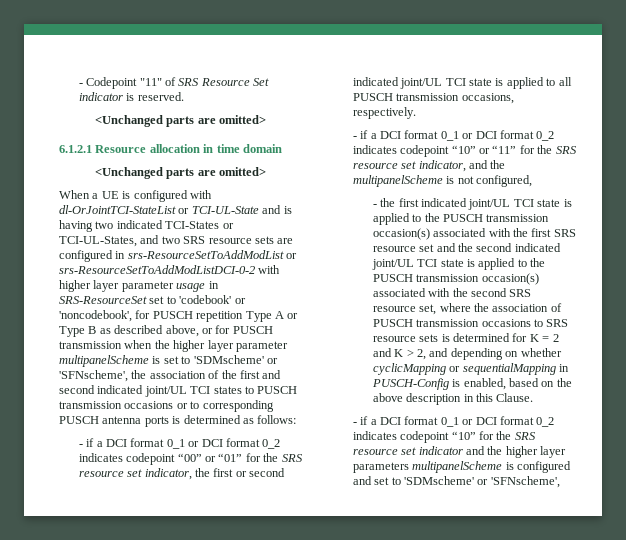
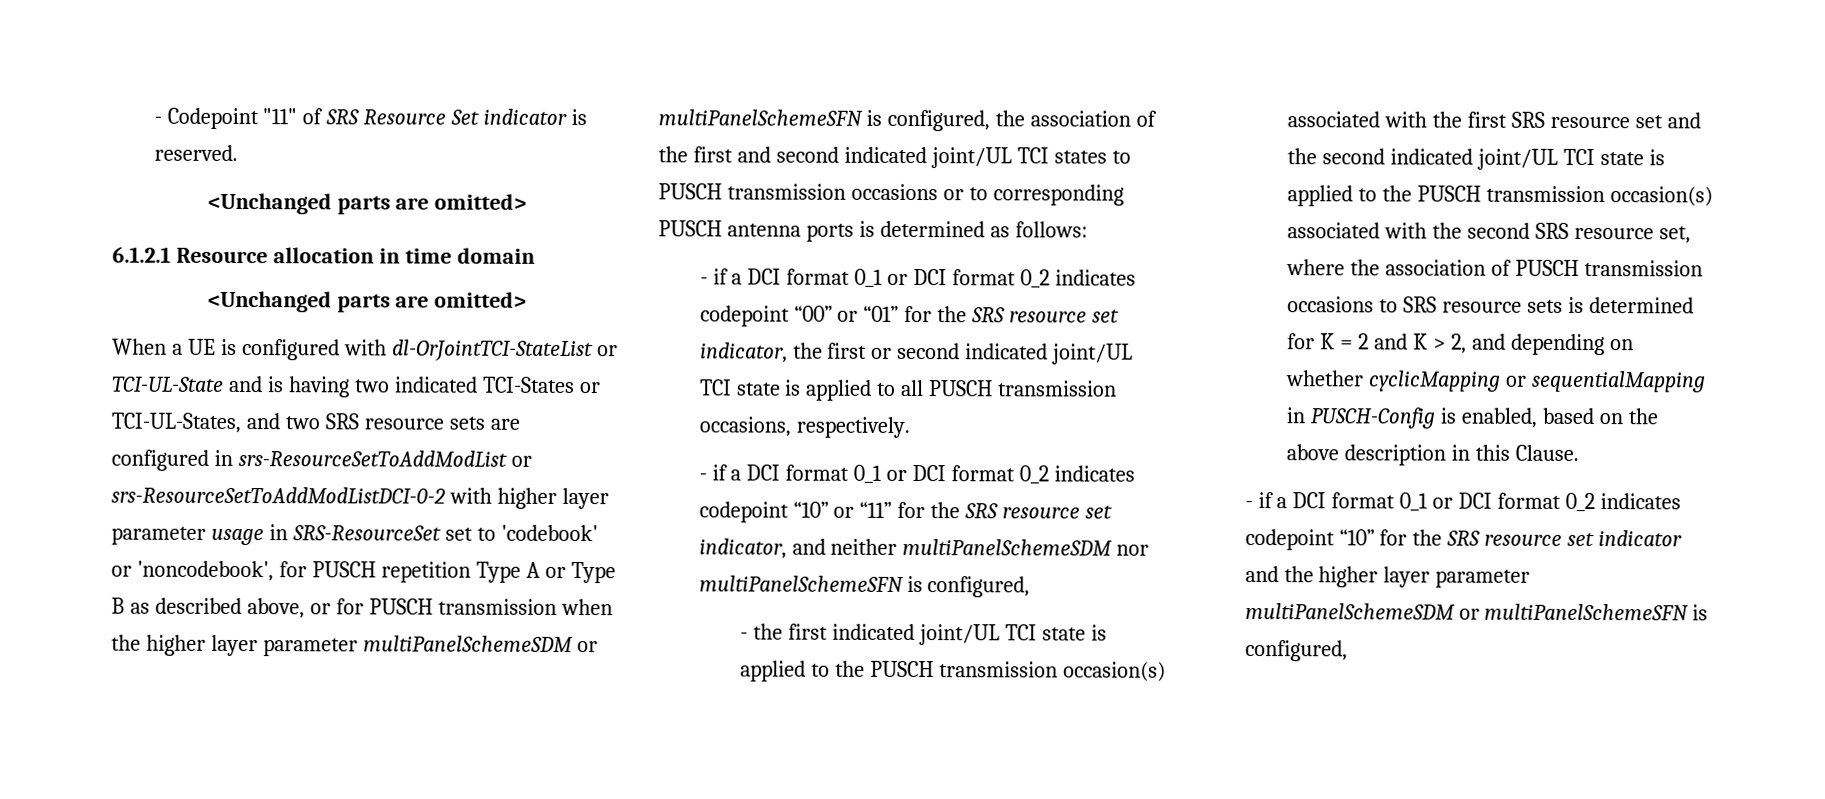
[59,355,278,367] [59,370,128,382] multipanelScheme is set to 'SDMscheme' or 'SFNscheme', -> [362,635,598,653] [658,109,990,132] multiPanelSchemeSDM or multiPanelSchemeSFN is configured,
[490,160,506,169] [352,175,474,187] the multipanelScheme is not -> [830,538,1150,556] [698,575,923,593] neither multiPanelSchemeSDM nor multiPanelSchemeSFN is
[352,461,572,473] [352,476,560,488] parameters multipanelScheme is configured and set to 'SDMscheme' or 'SFNscheme', -> [1435,569,1531,588] [1244,602,1709,621] [1244,639,1348,662] parameter multiPanelSchemeSDM or multiPanelSchemeSFN is configured,

